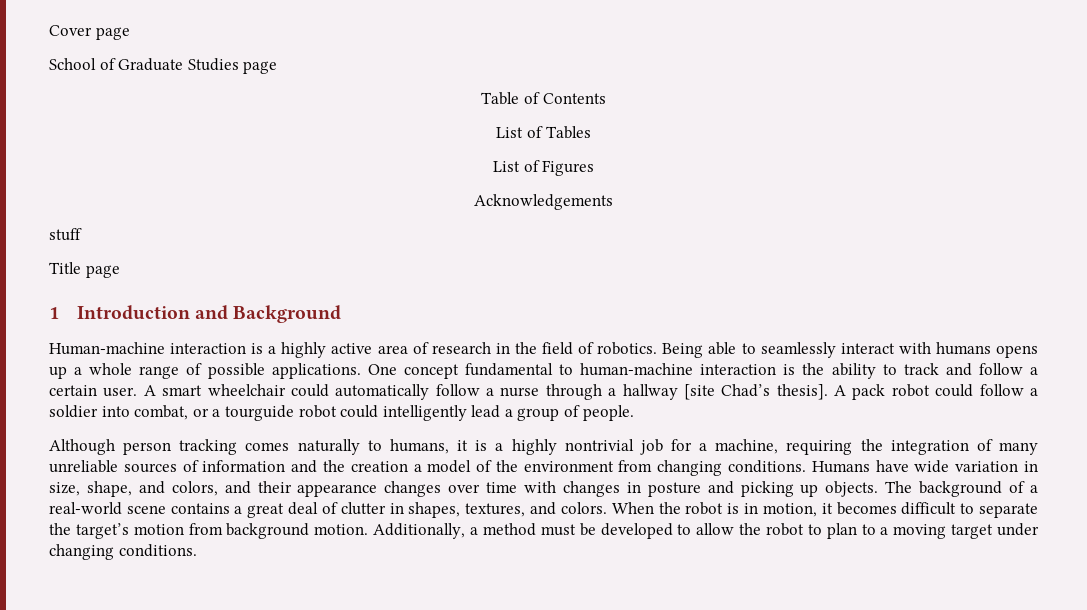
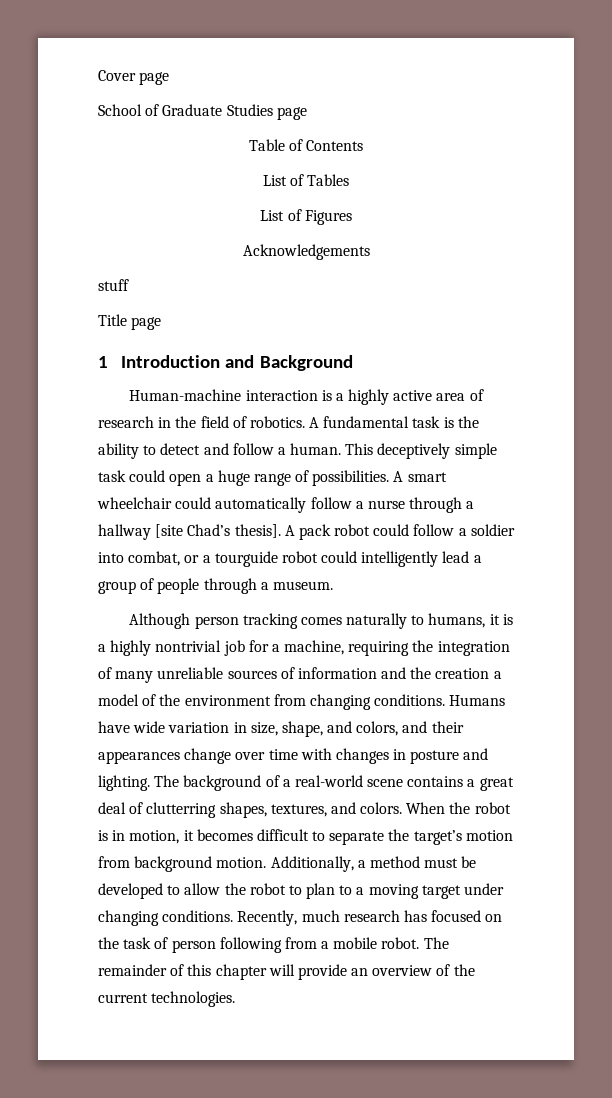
[662,342,1038,358] [49,363,777,379] Being able to seamlessly interact with humans opens up a whole range of possible applications. One concept fundamental to human-machine interaction -> [309,416,441,428] A fundamental task
[903,363,939,375] track -> [160,443,201,455] detect
[49,385,138,397] certain user. -> [290,443,497,459] [98,470,390,486] human. This deceptively simple task could open a huge range of possibilities.
[582,405,634,421] people. -> [157,578,333,594] people through a museum.
[297,481,442,497] appearance changes -> [98,748,232,764] appearances change
[740,481,879,497] picking up objects. -> [98,775,150,791] lighting.
[340,502,404,515] clutter in -> [146,802,217,818] clutterring
(197, 550) none -> [237,910,503,926] [98,937,449,953] [98,964,475,980] [98,991,236,1007] Recently, much research has focused on the task of person following from a mobile robot. The remainder of this chapter will provide an overview of the current technologies.

